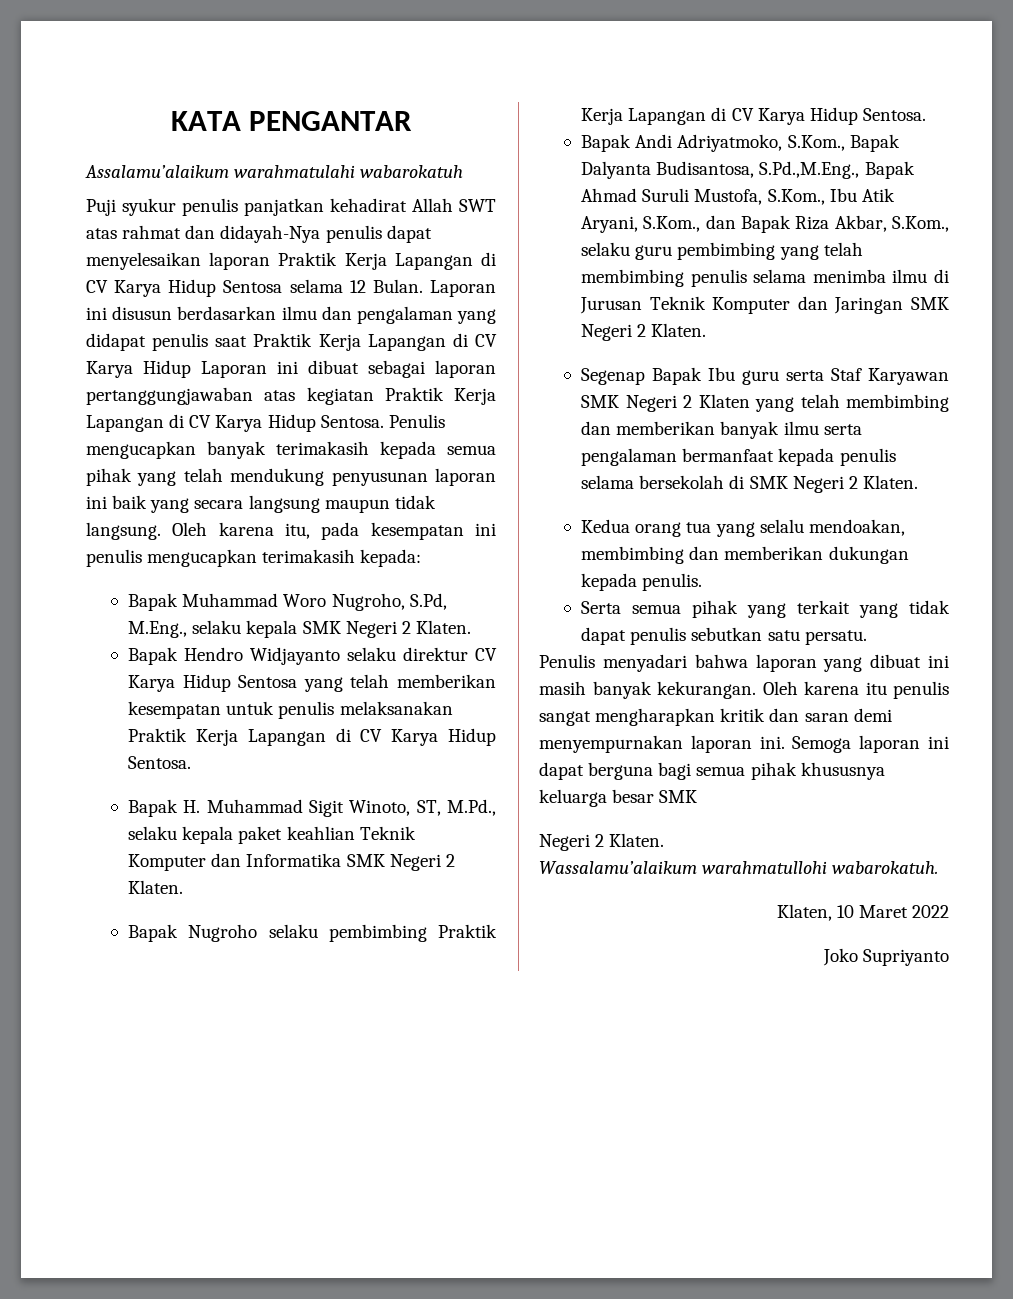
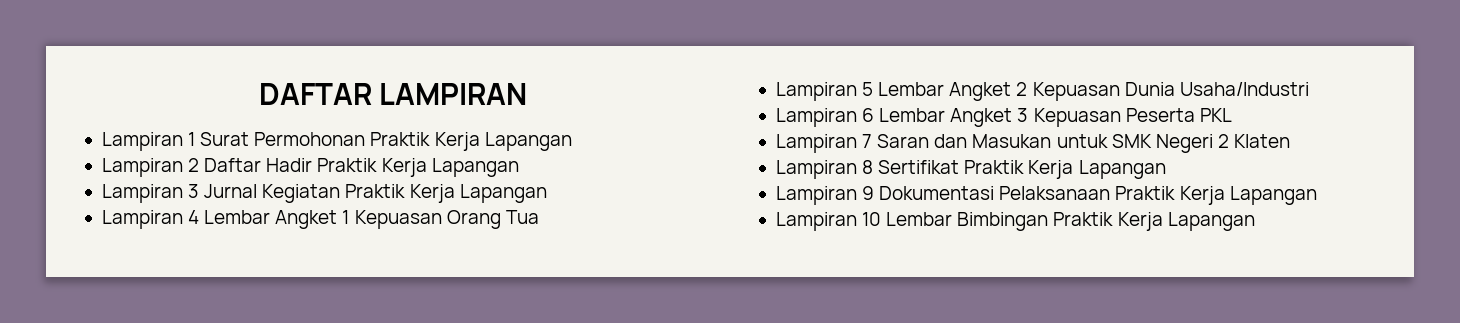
[170,111,413,131] [85,165,464,178] [86,198,496,216] [86,225,432,243] [86,252,496,270] [86,279,497,297] [86,306,497,324] [86,333,498,351] [86,360,496,378] [86,387,496,405] [86,414,445,432] [86,441,496,459] [86,468,496,486] [86,495,436,513] [86,522,496,540] [86,549,422,567] [128,593,447,611] [128,620,471,638] [128,647,498,665] [128,674,496,692] [128,701,453,719] [128,728,496,746] [128,756,192,769] [128,799,496,817] [128,826,416,844] [128,853,455,871] [128,880,184,894] [128,924,497,942] [581,107,926,125] [581,134,900,152] [581,161,915,179] [581,188,895,205] [581,215,949,233] [581,242,863,260] [581,269,949,287] [580,296,949,314] [581,323,707,341] [581,367,949,385] [581,394,949,412] [581,421,862,439] [581,448,896,466] [581,475,918,493] [581,519,905,537] [581,546,909,564] [581,573,703,591] [581,600,950,618] [581,627,867,645] [539,654,949,672] [539,681,949,699] [539,708,892,726] [539,735,949,753] [539,762,885,780] [539,789,698,807] [539,833,665,851] [539,861,939,874] [776,904,949,921] [822,948,949,966] KATA PENGANTAR // Assalamu’alaikum warahmatulahi wabarokatuh // Puji syukur penulis panjatkan kehadirat Allah SWT atas rahmat dan didayah-Nya penulis dapat menyelesaikan laporan Praktik Kerja Lapangan di CV Karya Hidup Sentosa selama 12 Bulan. Laporan ini disusun berdasarkan ilmu dan pengalaman yang didapat penulis saat Praktik Kerja Lapangan di CV Karya Hidup Laporan ini dibuat sebagai laporan pertanggungjawaban atas kegiatan Praktik Kerja Lapangan di CV Karya Hidup Sentosa. Penulis mengucapkan banyak terimakasih kepada semua pihak yang telah mendukung penyusunan laporan ini baik yang secara langsung maupun tidak langsung. Oleh karena itu, pada kesempatan ini penulis mengucapkan terimakasih kepada: // Bapak Muhammad Woro Nugroho, S.Pd, M.Eng., selaku kepala SMK Negeri 2 Klaten. // Bapak Hendro Widjayanto selaku direktur CV Karya Hidup Sentosa yang telah memberikan kesempatan untuk penulis melaksanakan Praktik Kerja Lapangan di CV Karya Hidup Sentosa. // Bapak H. Muhammad Sigit Winoto, ST, M.Pd., selaku kepala paket keahlian Teknik Komputer dan Informatika SMK Negeri 2 Klaten. // Bapak Nugroho selaku pembimbing Praktik Kerja Lapangan di CV Karya Hidup Sentosa. // Bapak Andi Adriyatmoko, S.Kom., Bapak Dalyanta Budisantosa, S.Pd.,M.Eng., Bapak Ahmad Suruli Mustofa, S.Kom., Ibu Atik Aryani, S.Kom., dan Bapak Riza Akbar, S.Kom., selaku guru pembimbing yang telah membimbing penulis selama menimba ilmu di Jurusan Teknik Komputer dan Jaringan SMK Negeri 2 Klaten. // Segenap Bapak Ibu guru serta Staf Karyawan SMK Negeri 2 Klaten yang telah membimbing dan memberikan banyak ilmu serta pengalaman bermanfaat kepada penulis selama bersekolah di SMK Negeri 2 Klaten. // Kedua orang tua yang selalu mendoakan, membimbing dan memberikan dukungan kepada penulis. // Serta semua pihak yang terkait yang tidak dapat penulis sebutkan satu persatu. // Penulis menyadari bahwa laporan yang dibuat ini masih banyak kekurangan. Oleh karena itu penulis sangat mengharapkan kritik dan saran demi menyempurnakan laporan ini. Semoga laporan ini dapat berguna bagi semua pihak khususnya keluarga besar SMK // Negeri 2 Klaten. // Wassalamu’alaikum warahmatullohi wabarokatuh. // Klaten, 10 Maret 2022 // Joko Supriyanto -> [258,83,528,105] [101,132,572,151] [101,158,519,177] [101,184,547,203] [101,210,539,229] [775,82,1309,101] [775,108,1232,127] [775,134,1291,153] [775,160,1166,179] [775,186,1317,205] [775,212,1255,231] DAFTAR LAMPIRAN // Lampiran 1 Surat Permohonan Praktik Kerja Lapangan // Lampiran 2 Daftar Hadir Praktik Kerja Lapangan // Lampiran 3 Jurnal Kegiatan Praktik Kerja Lapangan // Lampiran 4 Lembar Angket 1 Kepuasan Orang Tua // Lampiran 5 Lembar Angket 2 Kepuasan Dunia Usaha/Industri // Lampiran 6 Lembar Angket 3 Kepuasan Peserta PKL // Lampiran 7 Saran dan Masukan untuk SMK Negeri 2 Klaten // Lampiran 8 Sertifikat Praktik Kerja Lapangan // Lampiran 9 Dokumentasi Pelaksanaan Praktik Kerja Lapangan // Lampiran 10 Lembar Bimbingan Praktik Kerja Lapangan

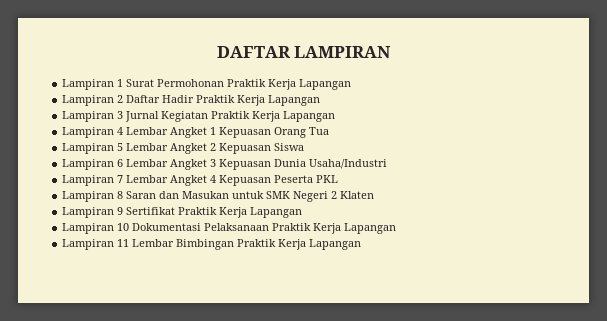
[1124,82,1309,96] Dunia Usaha/Industri -> [274,143,305,151] Siswa
(1121, 117) none -> [274,159,388,169] [62,175,272,186] Dunia Usaha/Industri // Lampiran 7 Lembar Angket 4 Kepuasan
[862,134,873,148] 7 -> [117,191,124,199] 8
[862,160,874,174] 8 -> [117,207,124,215] 9
[862,186,875,200] 9 -> [117,223,130,231] 10
[862,212,882,226] 10 -> [117,239,130,247] 11

